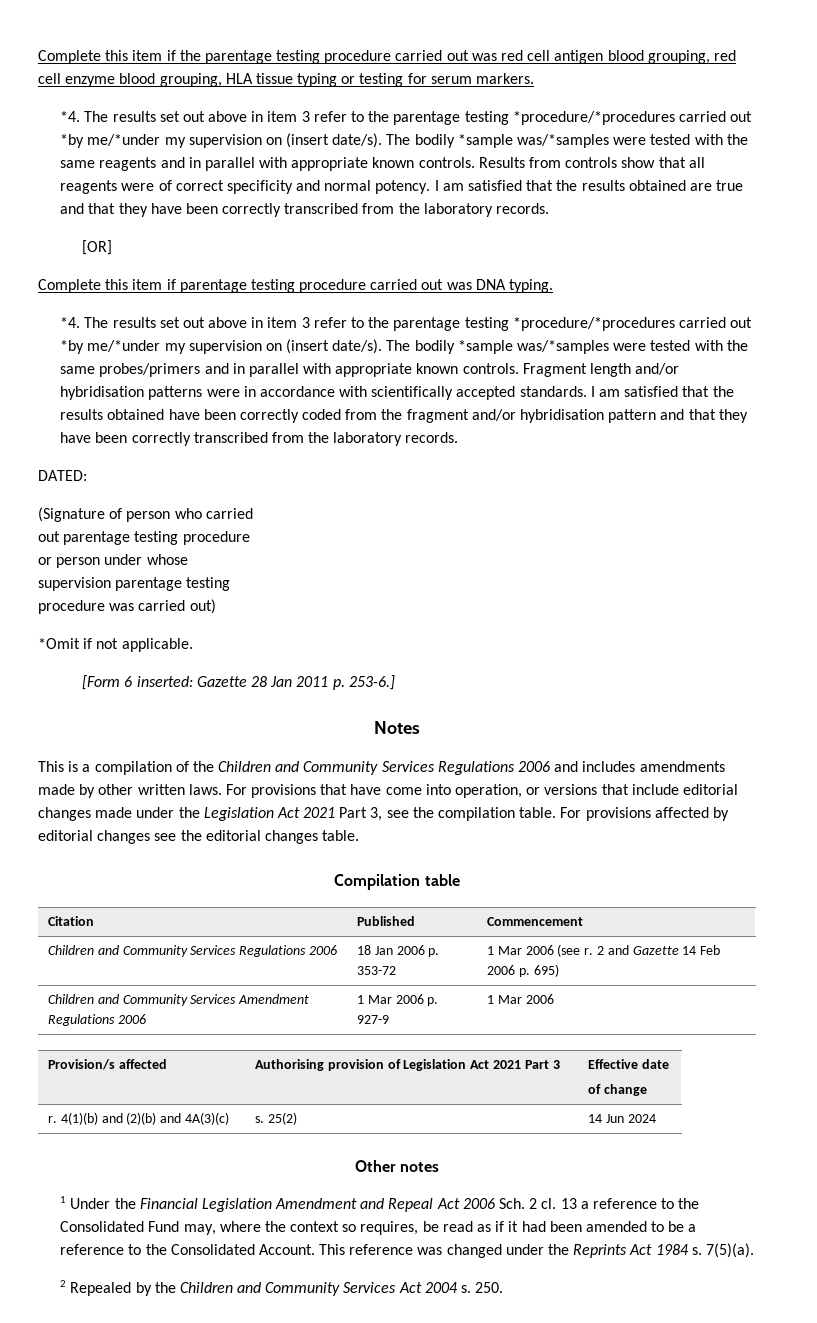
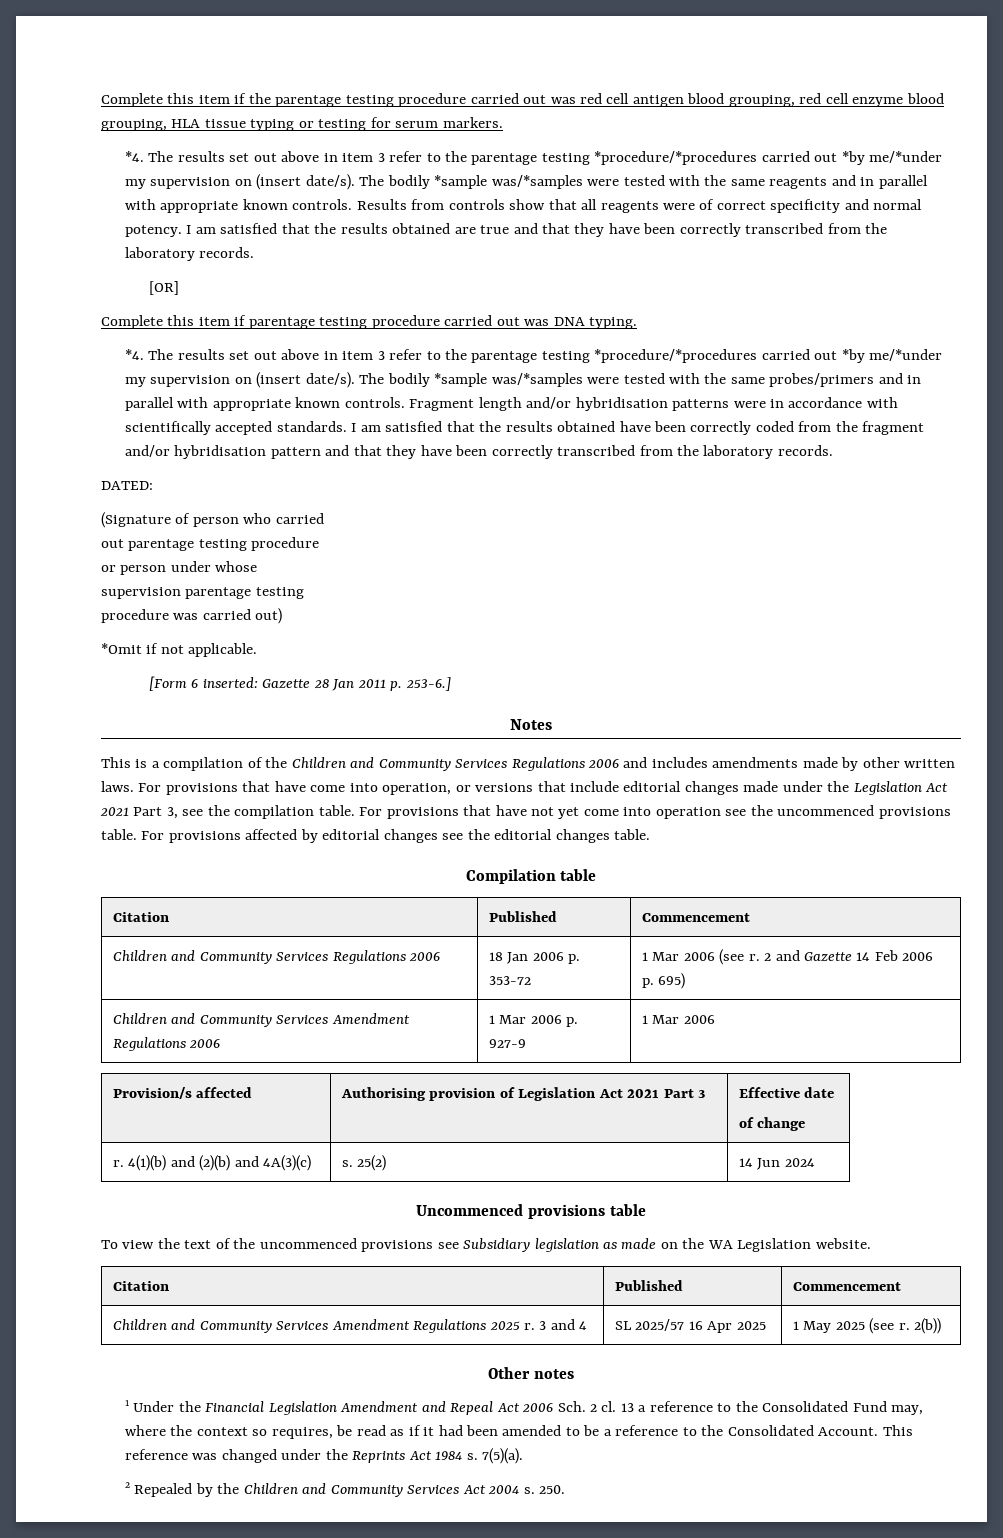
(651, 814) none -> [463,805,951,819] [101,829,241,843] that have not yet come into operation see the uncommenced provisions table. For provisions
(656, 1118) none -> [416,1204,646,1219] [101,1238,871,1252] [112,1281,169,1291] [614,1280,683,1291] [792,1282,901,1291] [112,1319,588,1333] [614,1319,766,1333] [792,1318,942,1334] // Uncommenced provisions table // To view the text of the uncommenced provisions see Subsidiary legislation as made on the WA Legislation website. // Citation | Published | Commencement // Children and Community Services Amendment Regulations 2025 r. 3 and 4 | SL 2025/57 16 Apr 2025 | 1 May 2025 (see r. 2(b))

